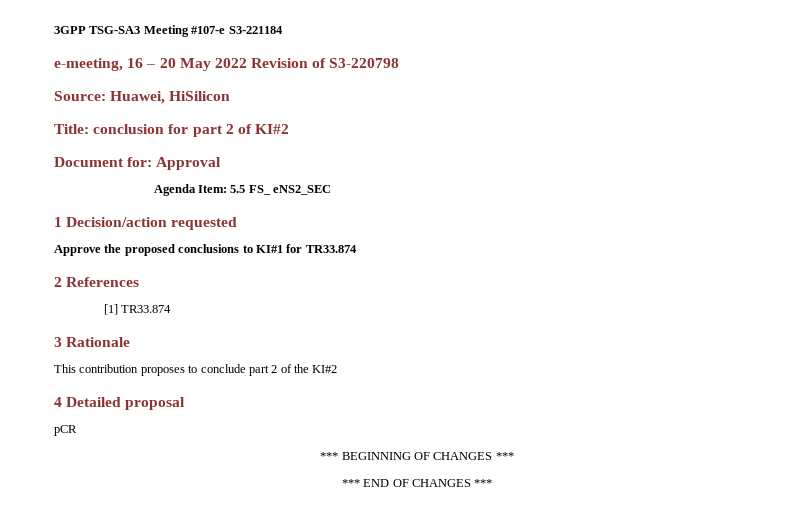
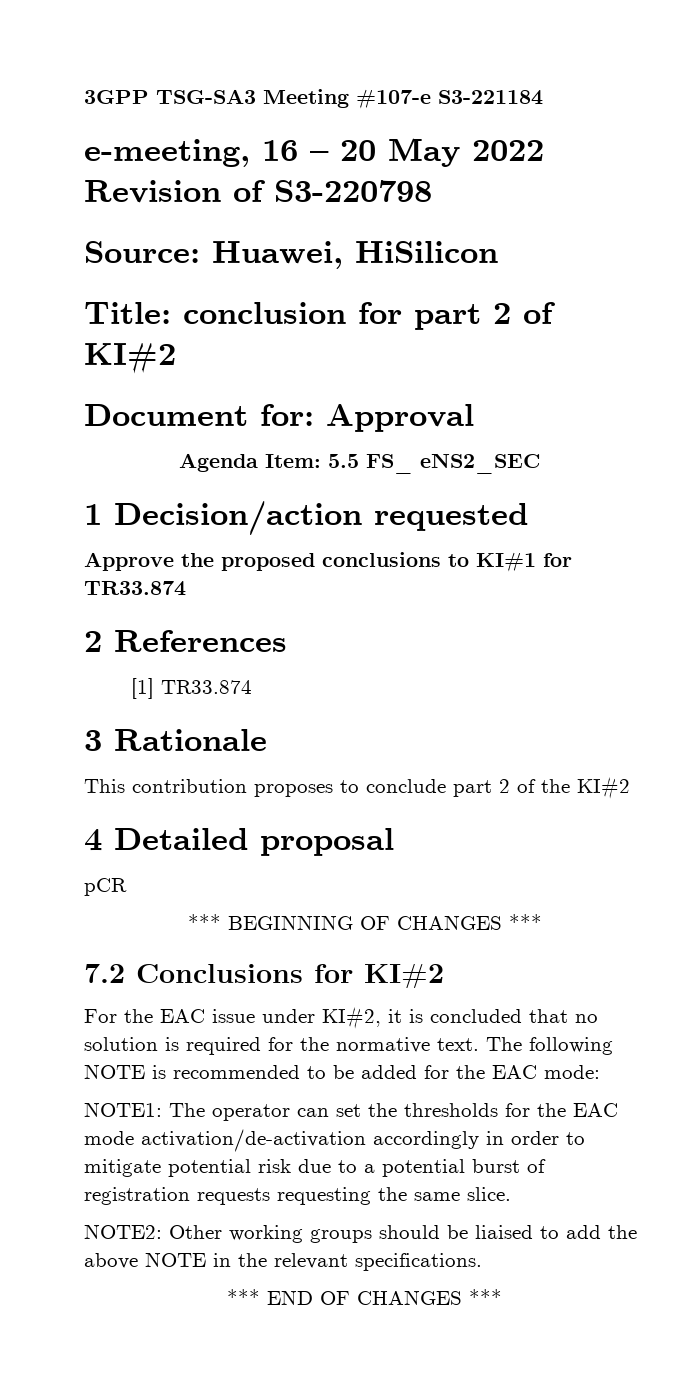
(514, 456) none -> [84,963,444,988] [84,1006,598,1029] [84,1037,613,1055] [84,1064,600,1079] [84,1102,618,1121] [84,1129,585,1152] [84,1159,546,1177] [84,1187,511,1205] [84,1224,637,1243] [84,1252,482,1271] // 7.2 Conclusions for KI#2 // For the EAC issue under KI#2, it is concluded that no solution is required for the normative text. The following NOTE is recommended to be added for the EAC mode: // NOTE1: The operator can set the thresholds for the EAC mode activation/de-activation accordingly in order to mitigate potential risk due to a potential burst of registration requests requesting the same slice. // NOTE2: Other working groups should be liaised to add the above NOTE in the relevant specifications.

